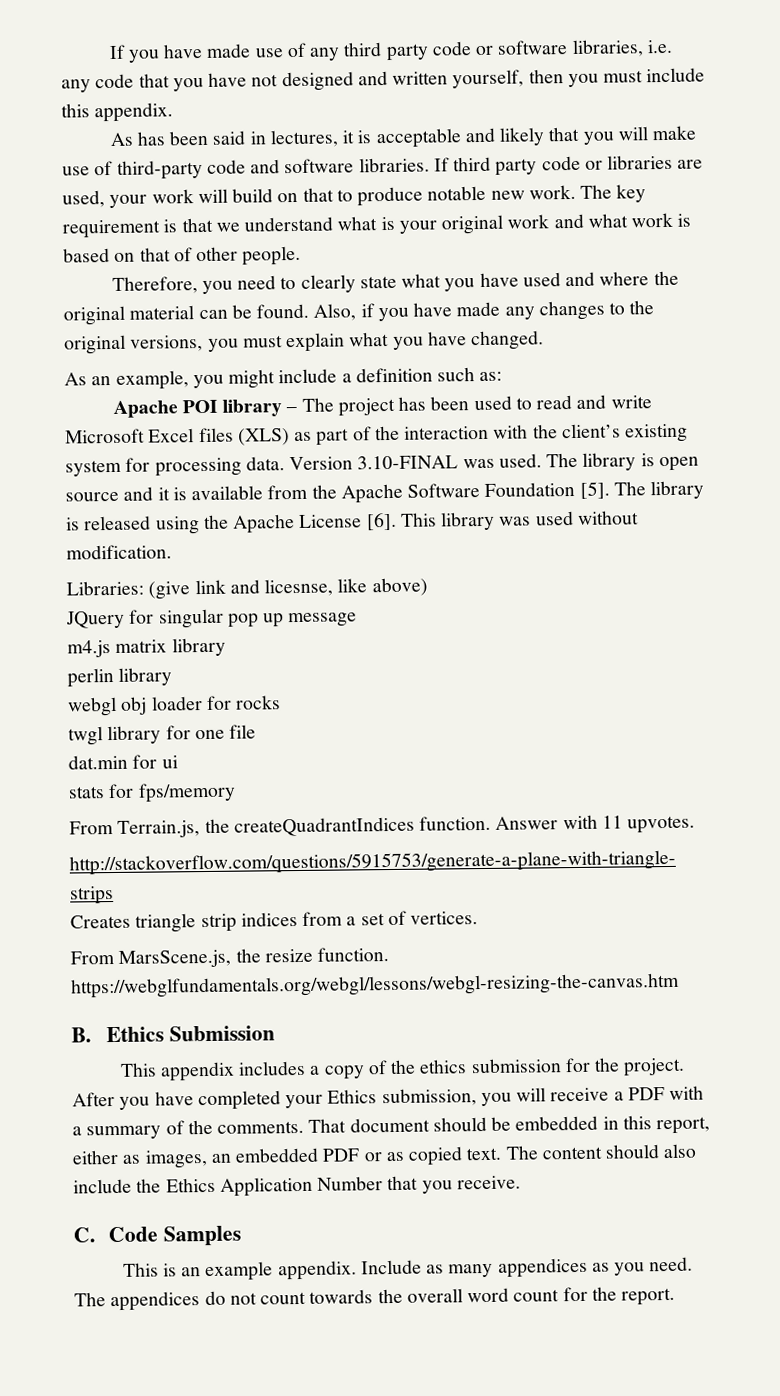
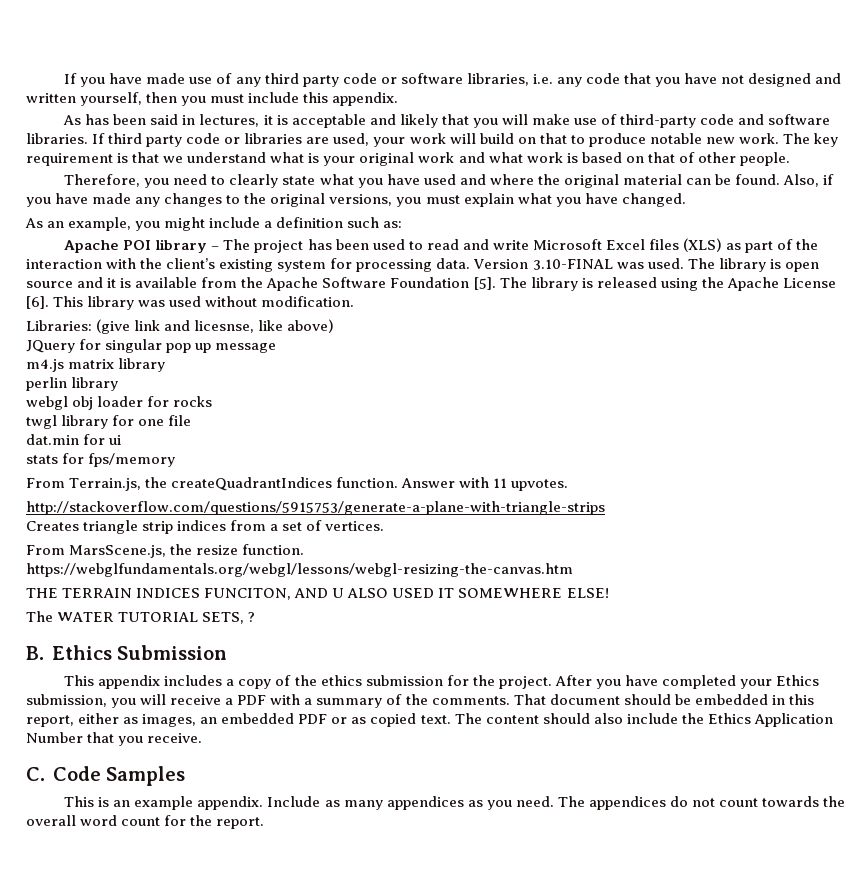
(680, 985) none -> [26,588,609,600] [26,611,256,624] // THE TERRAIN INDICES FUNCITON, AND U ALSO USED IT SOMEWHERE ELSE! // The WATER TUTORIAL SETS, ?

